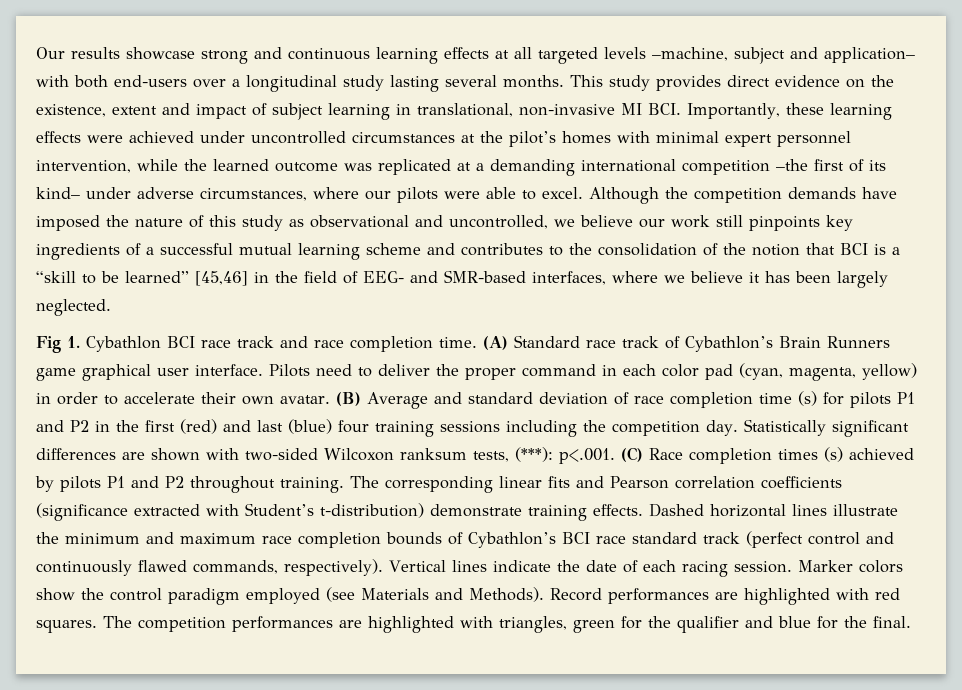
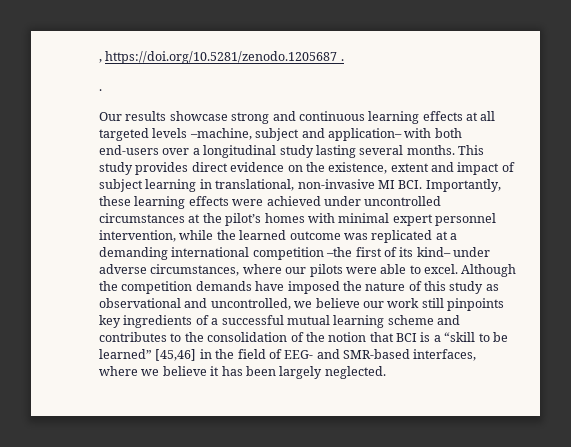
(36, 53) none -> [99,51,344,64] [99,89,102,91] , https://doi.org/10.5281/zenodo.1205687 . // . //
[36,335,890,353] [36,363,917,381] [36,391,915,409] [36,419,909,437] [36,447,914,464] [35,476,842,493] [36,503,898,521] [36,531,894,548] [36,559,903,577] [36,587,900,605] [36,616,911,633] // Fig 1. Cybathlon BCI race track and race completion time. (A) Standard race track of Cybathlon’s Brain Runners game graphical user interface. Pilots need to deliver the proper command in each color pad (cyan, magenta, yellow) in order to accelerate their own avatar. (B) Average and standard deviation of race completion time (s) for pilots P1 and P2 in the first (red) and last (blue) four training sessions including the competition day. Statistically significant differences are shown with two-sided Wilcoxon ranksum tests, (***): p<.001. (C) Race completion times (s) achieved by pilots P1 and P2 throughout training. The corresponding linear fits and Pearson correlation coefficients (significance extracted with Student’s t-distribution) demonstrate training effects. Dashed horizontal lines illustrate the minimum and maximum race completion bounds of Cybathlon’s BCI race standard track (perfect control and continuously flawed commands, respectively). Vertical lines indicate the date of each racing session. Marker colors show the control paradigm employed (see Materials and Methods). Record performances are highlighted with red squares. The competition performances are highlighted with triangles, green for the qualifier and blue for the final. -> (386, 372) none

